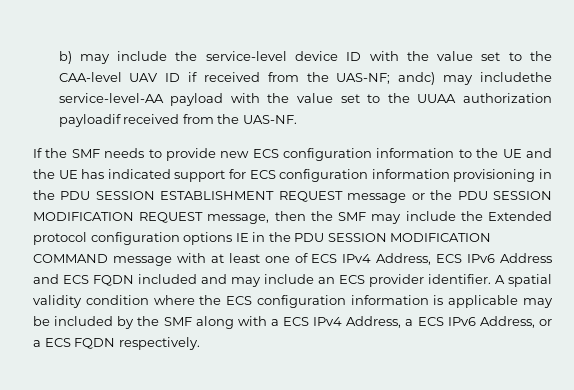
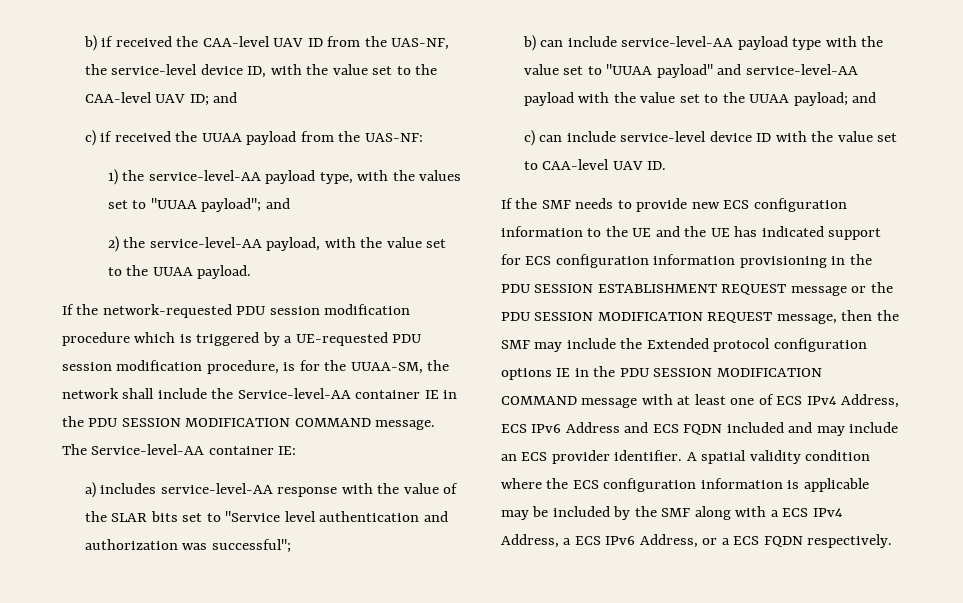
[58,51,168,64] b) may include -> [84,35,450,51] b) if received the CAA-level UAV ID from the UAS-NF,
[346,52,362,61] ID -> [247,66,267,78] ID,
[165,72,552,85] ID if received from the UAS-NF; andc) may includethe -> [189,92,238,106] [85,130,423,146] [108,169,462,185] [108,198,290,212] [108,236,447,252] [108,265,252,279] [62,304,411,318] [62,332,422,346] [62,360,450,374] [62,388,458,399] [62,416,436,430] [62,444,297,455] [85,482,459,498] [85,511,448,522] [85,539,291,553] [523,35,884,51] [524,64,742,78] ID; and // c) if received the UUAA payload from the UAS-NF: // 1) the service-level-AA payload type, with the values set to "UUAA payload"; and // 2) the service-level-AA payload, with the value set to the UUAA payload. // If the network-requested PDU session modification procedure which is triggered by a UE-requested PDU session modification procedure, is for the UUAA-SM, the network shall include the Service-level-AA container IE in the PDU SESSION MODIFICATION COMMAND message. The Service-level-AA container IE: // a) includes service-level-AA response with the value of the SLAR bits set to "Service level authentication and authorization was successful"; // b) can include service-level-AA payload type with the value set to "UUAA payload" and
[462,93,552,103] [58,114,297,127] authorization payloadif received from the UAS-NF. -> [793,92,877,106] [524,130,898,146] [524,159,667,170] payload; and // c) can include service-level device ID with the value set to CAA-level UAV ID.

